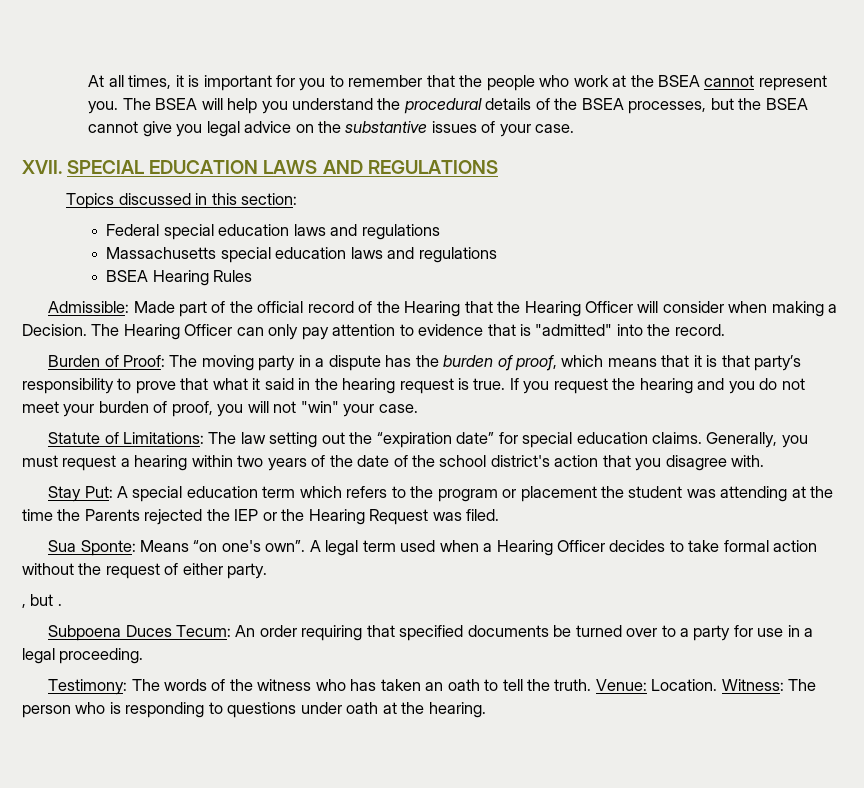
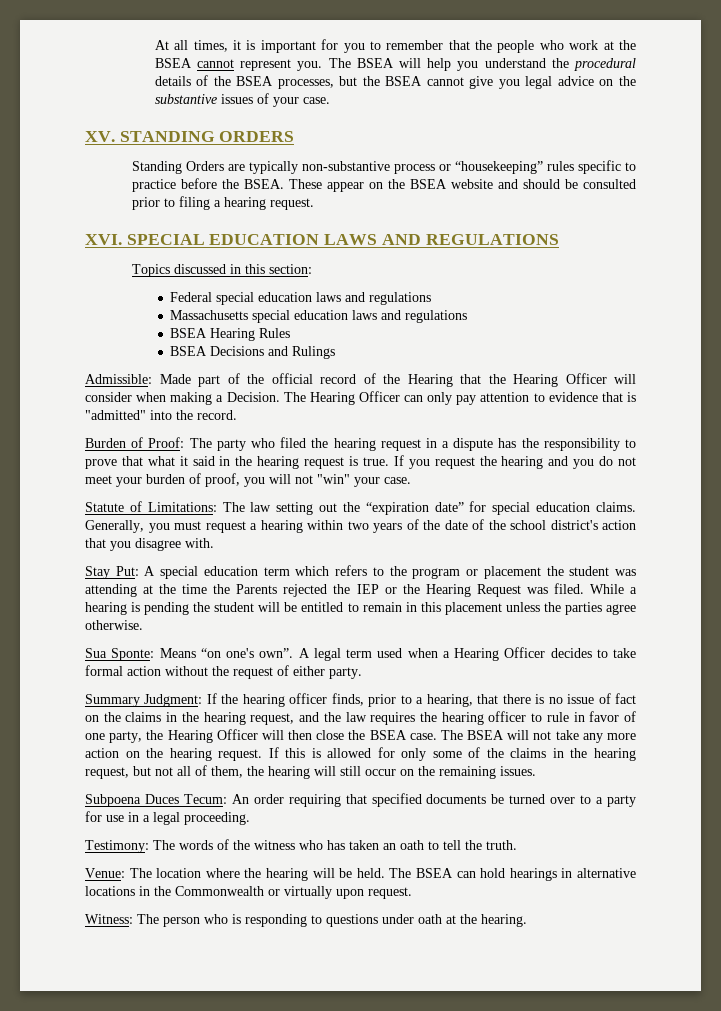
[22,160,62,174] XVII. -> [85,131,295,142] [131,160,637,174] [131,178,636,192] [131,196,314,210] [85,234,122,245] XV. STANDING ORDERS // Standing Orders are typically non-substantive process or “housekeeping” rules specific to practice before the BSEA. These appear on the BSEA website and should be consulted prior to filing a hearing request. // XVI.
(253, 276) none -> [170,346,336,359] // BSEA Decisions and Rulings
[201,355,296,371] moving party -> [216,437,421,451] party who filed the hearing request
[443,355,802,371] burden of proof, which means that it is that party’s -> (539, 443) none
(500, 515) none -> [589,584,637,594] [85,602,636,615] [85,620,143,630] While a hearing is pending the student will be entitled to remain in this placement unless the parties agree otherwise.
[22,594,62,608] , but . -> [85,693,637,707] [85,711,636,725] [85,729,637,743] [85,747,636,761] [85,765,536,779] Summary Judgment: If the hearing officer finds, prior to a hearing, that there is no issue of fact on the claims in the hearing request, and the law requires the hearing officer to rule in favor of one party, the Hearing Officer will then close the BSEA case. The BSEA will not take any more action on the hearing request. If this is allowed for only some of the claims in the hearing request, but not all of them, the hearing will still occur on the remaining issues.
[595,679,718,691] Venue: Location. -> [85,868,637,881] [85,886,412,899] // Venue: The location where the hearing will be held. The BSEA can hold hearings in alternative locations in the Commonwealth or virtually upon request. //

